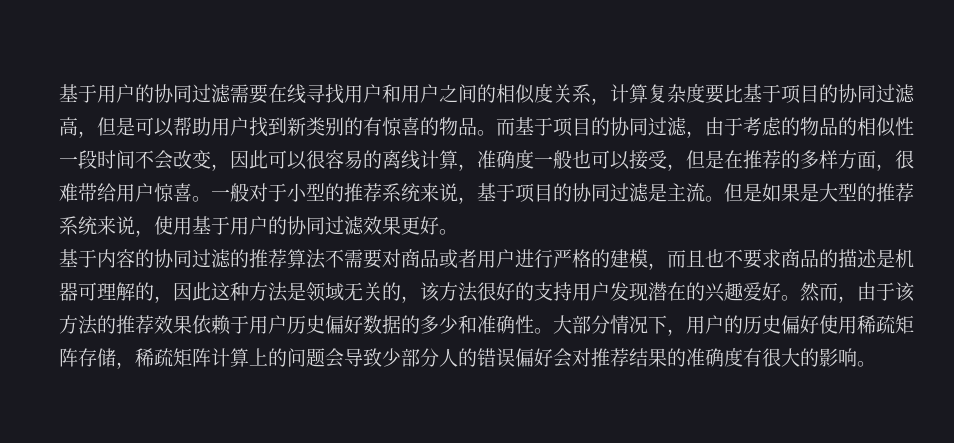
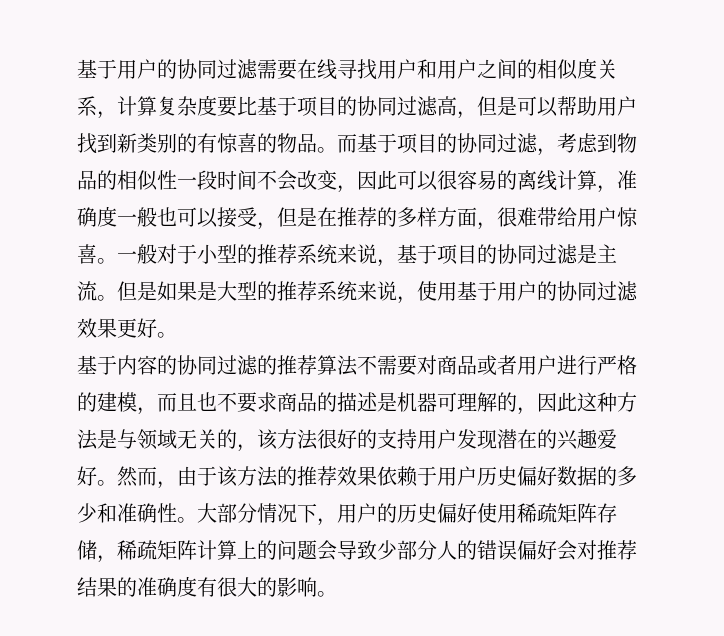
[705,117,800,136] 由于考虑的 -> [557,133,617,153] 考虑到
(306, 291) none -> [117,429,137,449] 与

